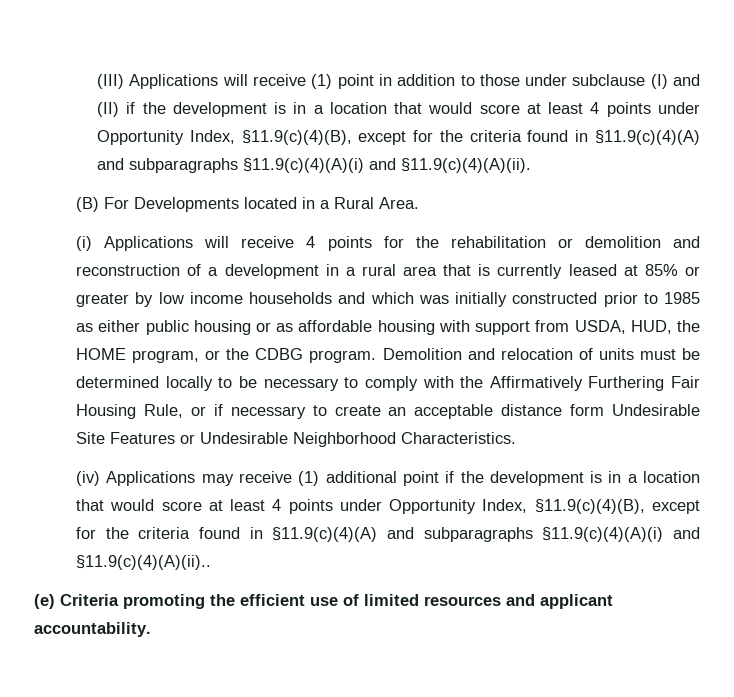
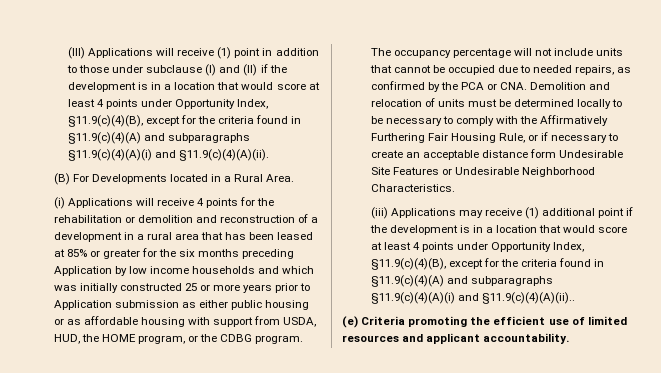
[478,264,563,279] is currently -> [225,232,275,240] has been
(130, 300) none -> [141,248,295,259] [53,266,112,276] for the six months preceding Application
[603,292,701,307] prior to 1985 -> [184,283,311,293] [53,300,179,310] 25 or more years prior to Application submission
(377, 356) none -> [370,48,624,58] [369,65,632,75] [370,81,528,92] The occupancy percentage will not include units that cannot be occupied due to needed repairs, as confirmed by the PCA or CNA.
[76,471,101,486] (iv) -> [370,207,388,219] (iii)

